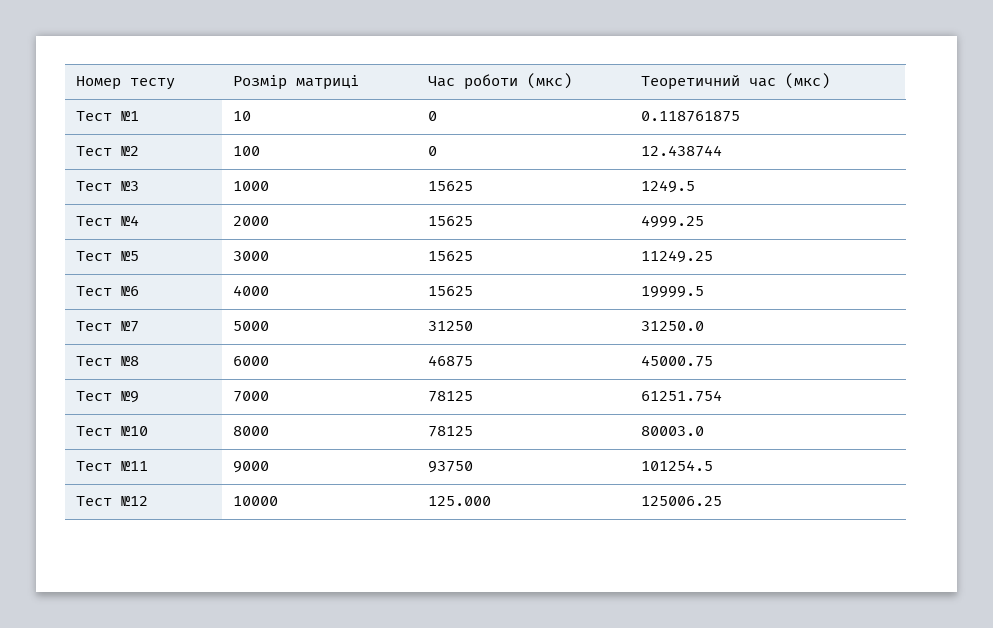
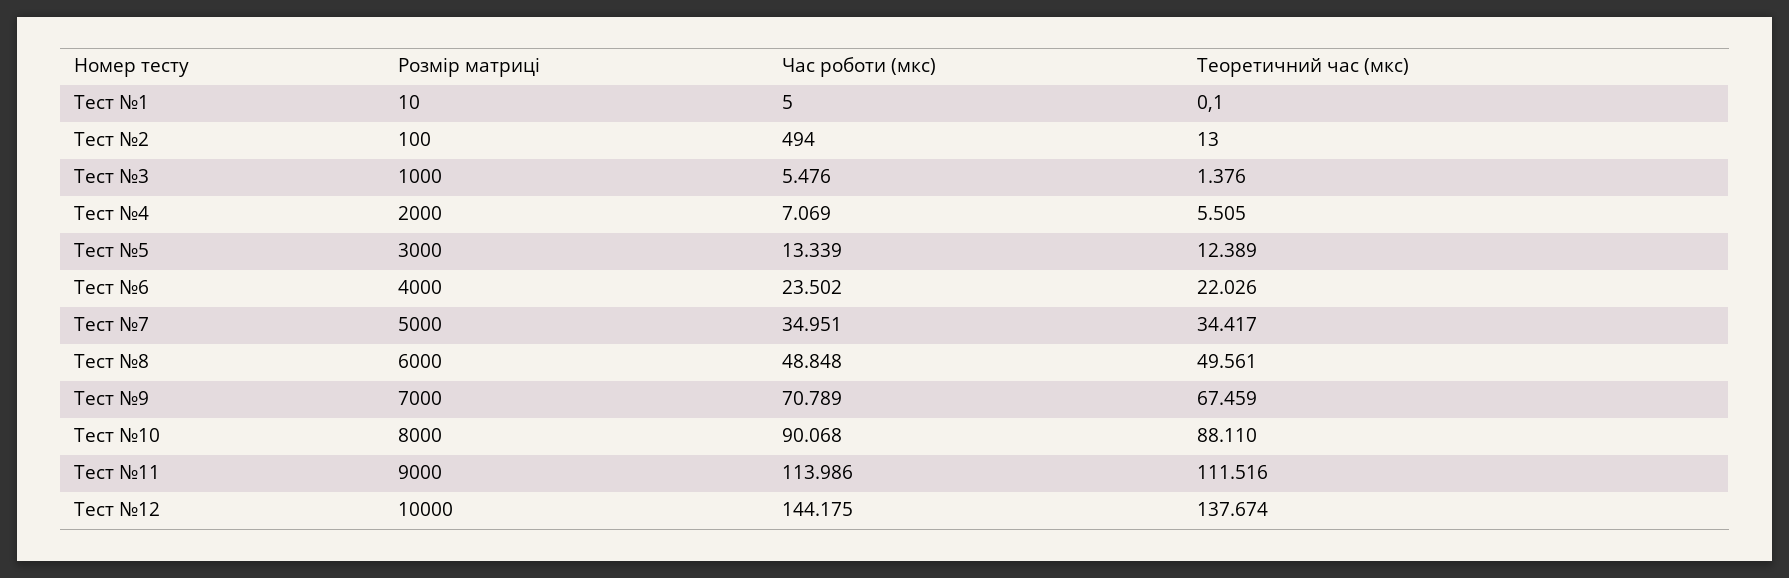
[427,111,437,121] [640,111,740,122] 0 | 0.118761875 -> [781,95,793,109] [1196,95,1224,112] 5 | 0,1
[427,146,437,156] [640,145,722,157] 0 | 12.438744 -> [781,132,815,146] [1196,132,1219,146] 494 | 13
[427,181,473,191] [640,180,695,193] 15625 | 1249.5 -> [781,169,831,183] [1196,169,1246,183] 5.476 | 1.376
[427,216,473,226] [640,215,704,228] 15625 | 4999.25 -> [781,206,831,220] [1196,206,1246,220] 7.069 | 5.505
[427,251,473,261] [640,250,713,263] 15625 | 11249.25 -> [781,243,842,257] [1196,243,1257,257] 13.339 | 12.389
[427,286,473,296] [640,286,704,298] 15625 | 19999.5 -> [781,280,842,294] [1196,280,1257,294] 23.502 | 22.026
[427,321,473,331] [640,321,704,331] 31250 | 31250.0 -> [781,317,842,331] [1196,317,1257,331] 34.951 | 34.417
[427,355,473,367] [640,355,713,367] 46875 | 45000.75 -> [781,354,842,368] [1196,354,1257,368] 48.848 | 49.561
[427,391,473,402] [640,390,722,402] 78125 | 61251.754 -> [781,391,842,405] [1196,391,1257,405] 70.789 | 67.459
[427,426,473,437] [640,426,704,436] 78125 | 80003.0 -> [781,428,842,442] [1196,428,1257,442] 90.068 | 88.110
[427,461,473,473] [640,460,713,471] 93750 | 101254.5 -> [781,465,853,479] [1196,465,1268,479] 113.986 | 111.516
[427,496,491,506] [640,496,722,506] 125.000 | 125006.25 -> [781,502,853,516] [1196,502,1268,516] 144.175 | 137.674

